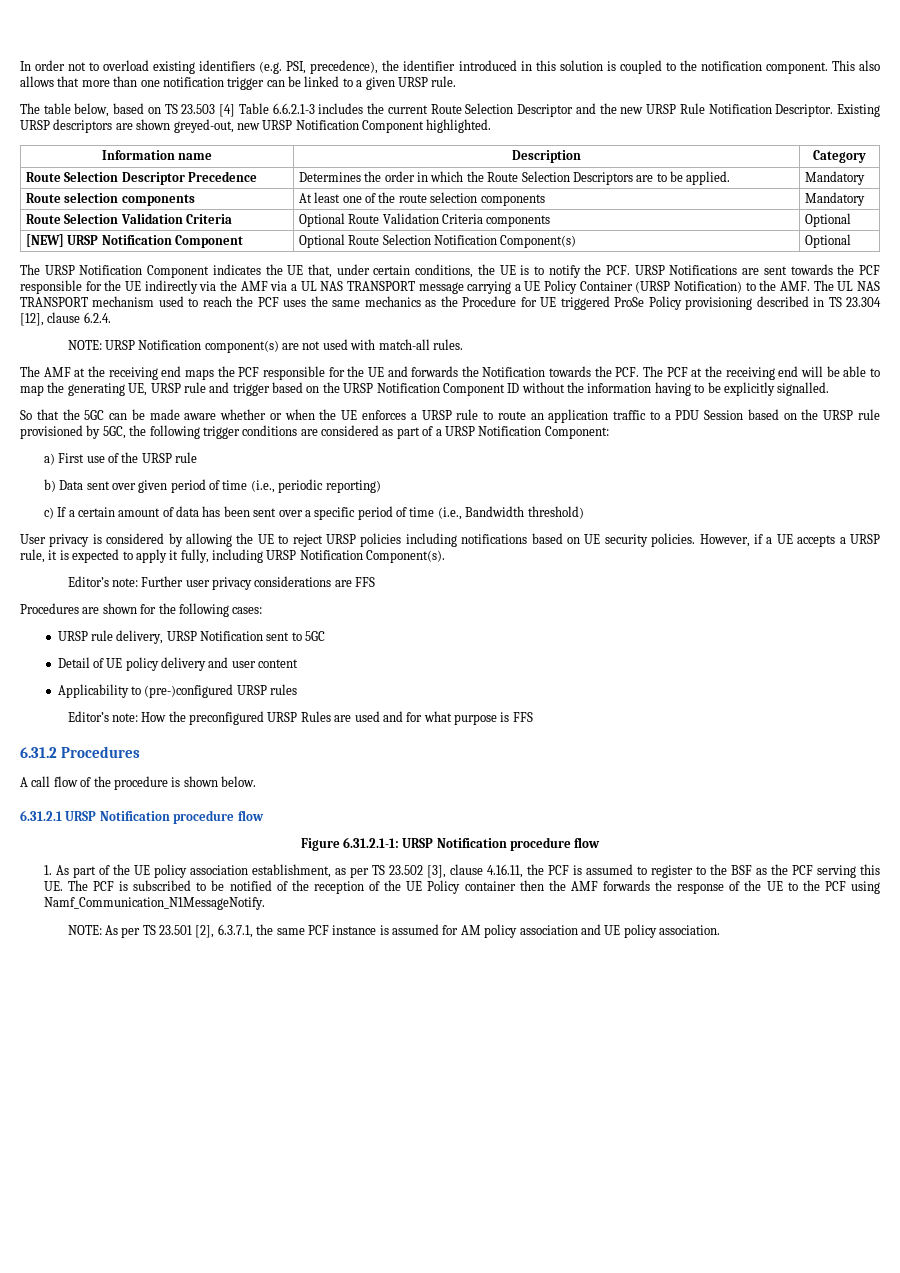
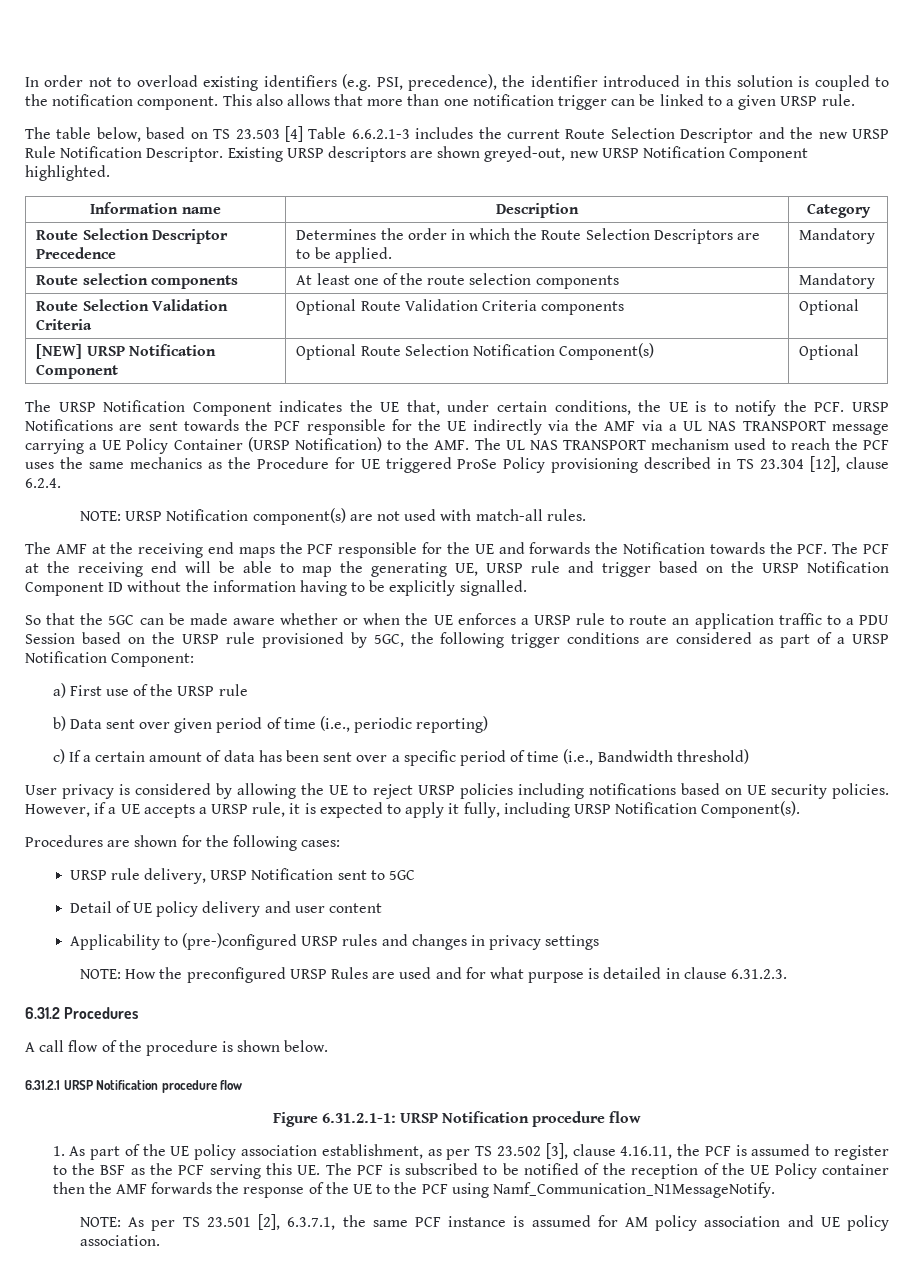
[67,576,376,590] // Editor’s note: Further user privacy considerations are FFS -> (801, 809) none
[67,711,138,722] // Editor’s note: -> [381,934,600,950] [80,969,122,979] and changes in privacy settings // NOTE:
[512,712,533,722] FFS -> [603,967,788,979] detailed in clause 6.31.2.3.

